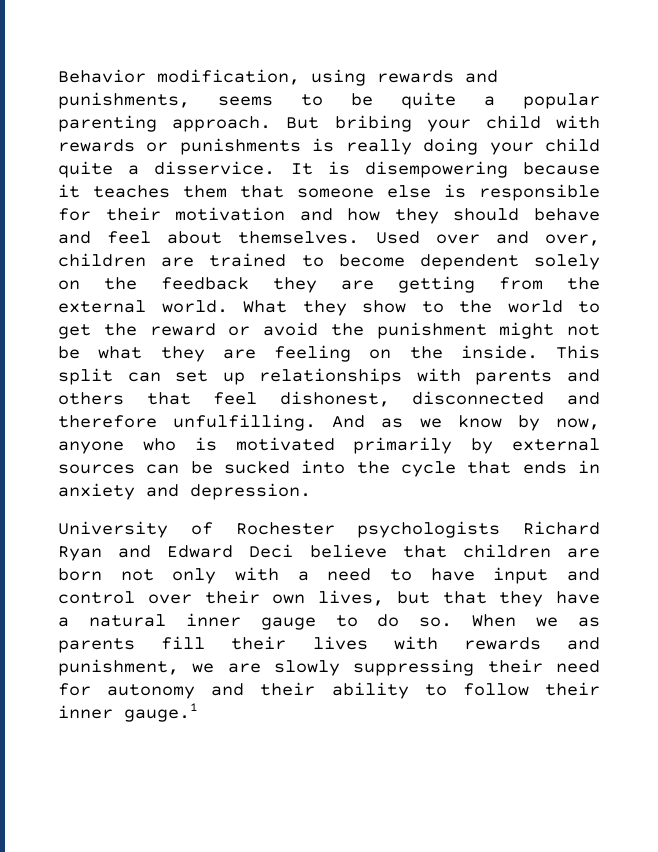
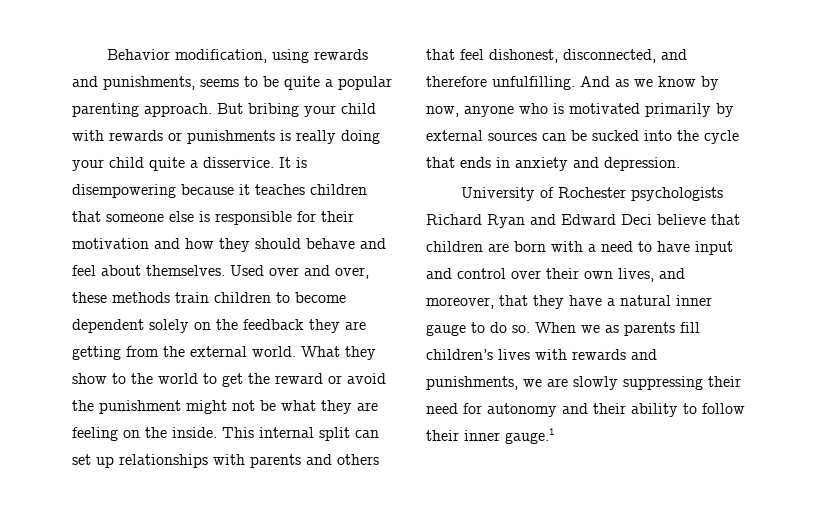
[183,185,227,198] them -> [310,184,367,195] children
[58,253,287,267] children are trained -> [72,292,271,303] these methods train children
(600, 352) none -> [259,427,314,438] internal
[412,391,545,405] disconnected -> [563,49,656,63] disconnected,
[120,568,217,584] not only -> (546, 246) none
[396,591,430,604] but -> [659,268,685,279] [426,297,494,309] and moreover,
[231,636,287,650] their -> [426,349,493,360] children’s
[58,659,179,676] punishment, -> [426,376,518,390] punishments,

